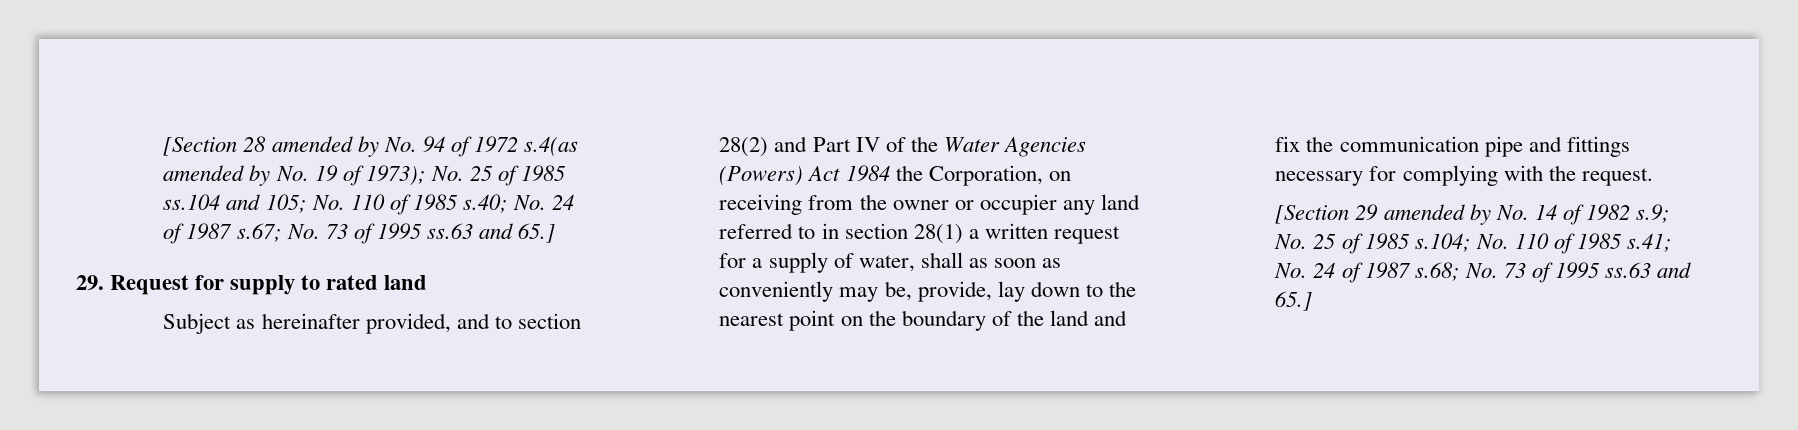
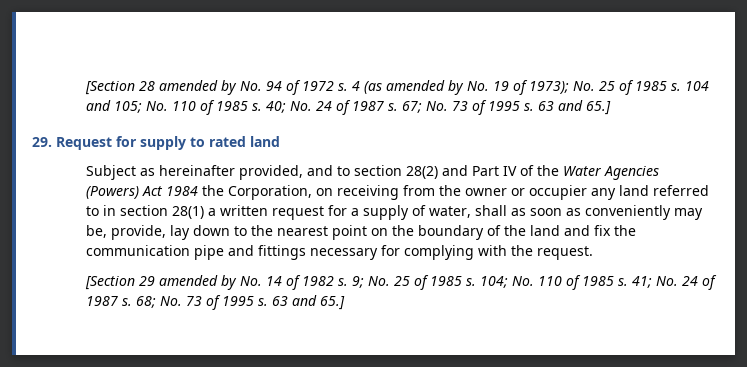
[523,136,578,157] s.4(as -> [338,81,383,94] s. 4 (as
[163,194,221,210] ss.104 -> [671,81,710,91] s. 104
[462,194,575,213] [163,223,473,244] s.40; No. 24 of 1987 s.67; No. 73 of 1995 ss.63 -> [252,100,555,115] s. 40; No. 24 of 1987 s. 67; No. 73 of 1995 s. 63
[1635,204,1670,223] [1274,233,1673,254] [1274,262,1652,283] s.9; No. 25 of 1985 s.104; No. 110 of 1985 s.41; No. 24 of 1987 s.68; No. 73 of 1995 ss.63 -> [338,275,718,290] [86,295,289,310] s. 9; No. 25 of 1985 s. 104; No. 110 of 1985 s. 41; No. 24 of 1987 s. 68; No. 73 of 1995 s. 63

